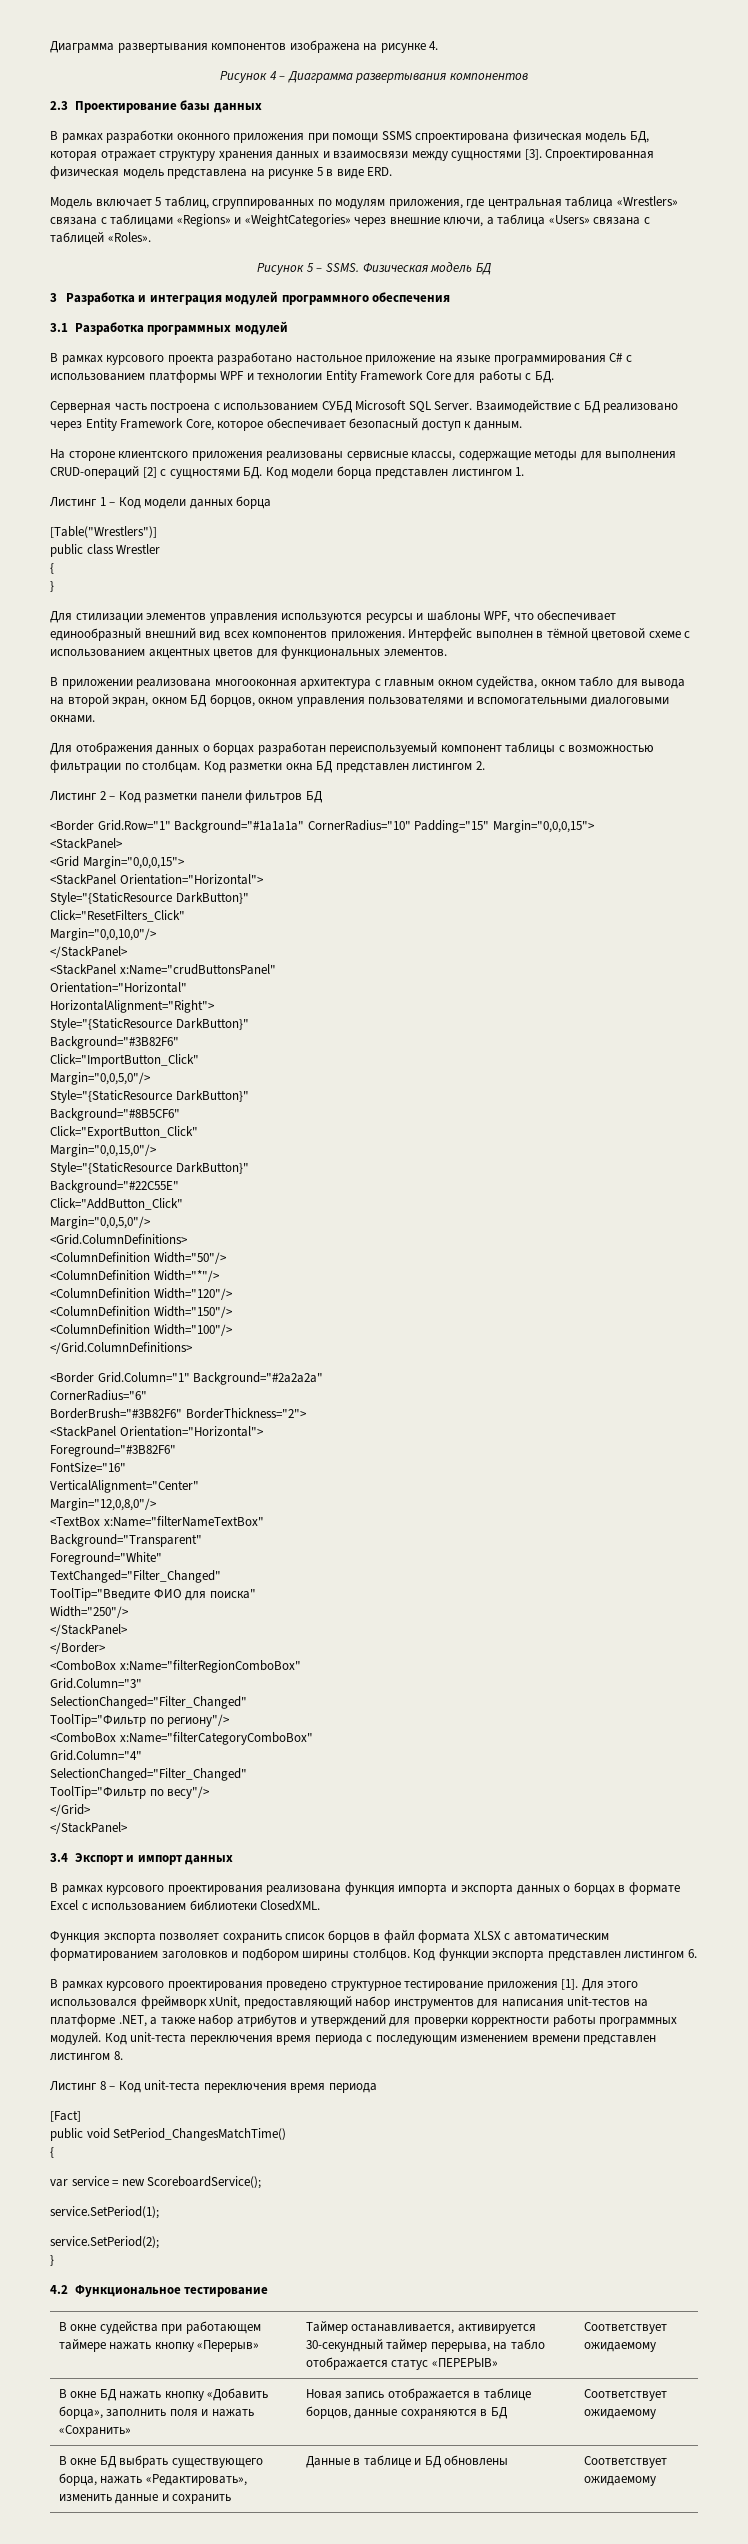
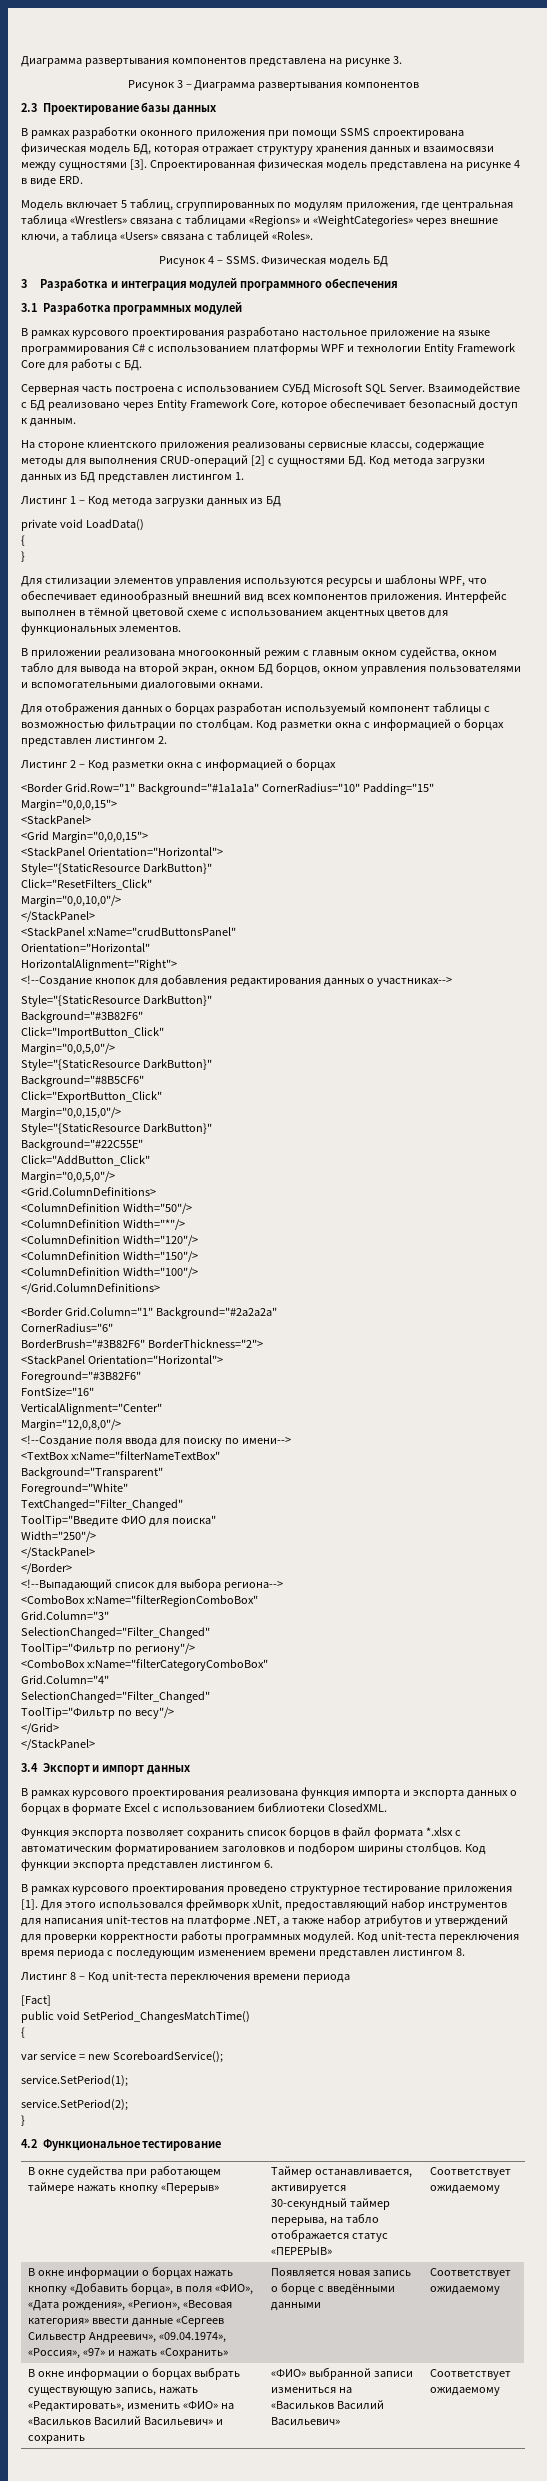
[50,40,439,53] [220,71,276,83] Диаграмма развертывания компонентов изображена на рисунке 4. // Рисунок 4 -> [21,56,402,67] [127,80,183,91] Диаграмма развертывания компонентов представлена на рисунке 3. // Рисунок 3
[316,167,323,176] 5 -> [513,160,520,168] 4
[306,263,314,272] 5 -> [207,256,214,264] 4
[167,355,214,365] проекта -> [131,330,224,339] проектирования
[291,466,372,479] модели борца -> [392,458,485,467] [21,472,95,483] метода загрузки данных из БД
[144,496,272,509] [50,526,157,538] [50,544,161,557] модели данных борца // [Table("Wrestlers")] // public class Wrestler -> [111,496,281,507] [21,519,144,531] метода загрузки данных из БД // private void LoadData()
[214,679,372,689] многооконная архитектура -> [177,647,300,659] многооконный режим
[329,742,438,755] переиспользуемый -> [284,703,366,715] используемый
[316,761,333,773] БД -> [363,718,504,731] с информацией о борцах
[200,790,322,803] панели фильтров БД -> [166,758,336,771] окна с информацией о борцах
(215, 1006) none -> [21,974,452,987] // <!--Создание кнопок для добавления редактирования данных о участниках-->
(157, 1504) none -> [21,1435,291,1447] // <!--Создание поля ввода для поиску по имени-->
(106, 1648) none -> [21,1578,283,1591] // <!--Выпадающий список для выбора региона-->
[473,1931,501,1940] XLSX -> [425,1827,453,1836] *.xlsx
[290,2083,326,2093] время -> [252,1974,300,1983] времени
[99,2389,116,2401] БД -> [67,2266,192,2279] информации о борцах
[106,2409,254,2417] [58,2425,131,2437] [305,2388,531,2401] [305,2406,507,2419] [583,2389,667,2401] [583,2409,656,2419] [58,2455,263,2468] [58,2473,247,2486] [58,2494,232,2504] [305,2455,509,2468] заполнить поля и нажать «Сохранить» | Новая запись отображается в таблице борцов, данные сохраняются в БД | Соответствует ожидаемому // В окне БД выбрать существующего борца, нажать «Редактировать», изменить данные и сохранить | Данные в таблице и БД обновлены -> [176,2284,253,2295] [28,2300,233,2311] [28,2316,225,2327] [28,2332,227,2343] [28,2348,228,2359] [271,2268,412,2276] [271,2282,396,2295] [271,2302,322,2311] [430,2268,512,2279] [430,2286,501,2295] [28,2367,240,2380] [28,2387,199,2396] [28,2401,235,2412] [28,2416,224,2425] [28,2435,86,2444] [271,2367,414,2380] [271,2387,353,2393] [271,2400,385,2409] [271,2417,341,2425] в поля «ФИО», «Дата рождения», «Регион», «Весовая категория» ввести данные «Сергеев Сильвестр Андреевич», «09.04.1974», «Россия», «97» и нажать «Сохранить» | Появляется новая запись о борце с введёнными данными | Соответствует ожидаемому // В окне информации о борцах выбрать существующую запись, нажать «Редактировать», изменить «ФИО» на «Васильков Василий Васильевич» и сохранить | «ФИО» выбранной записи измениться на «Васильков Василий Васильевич»

